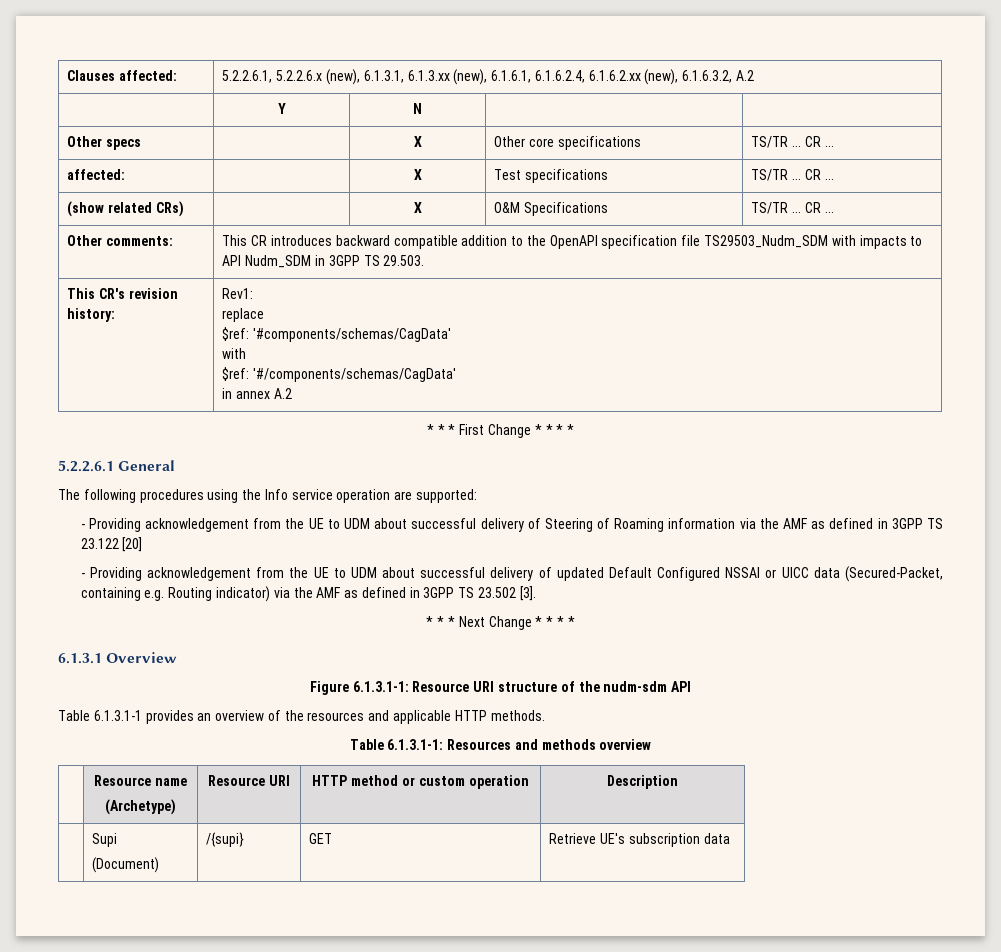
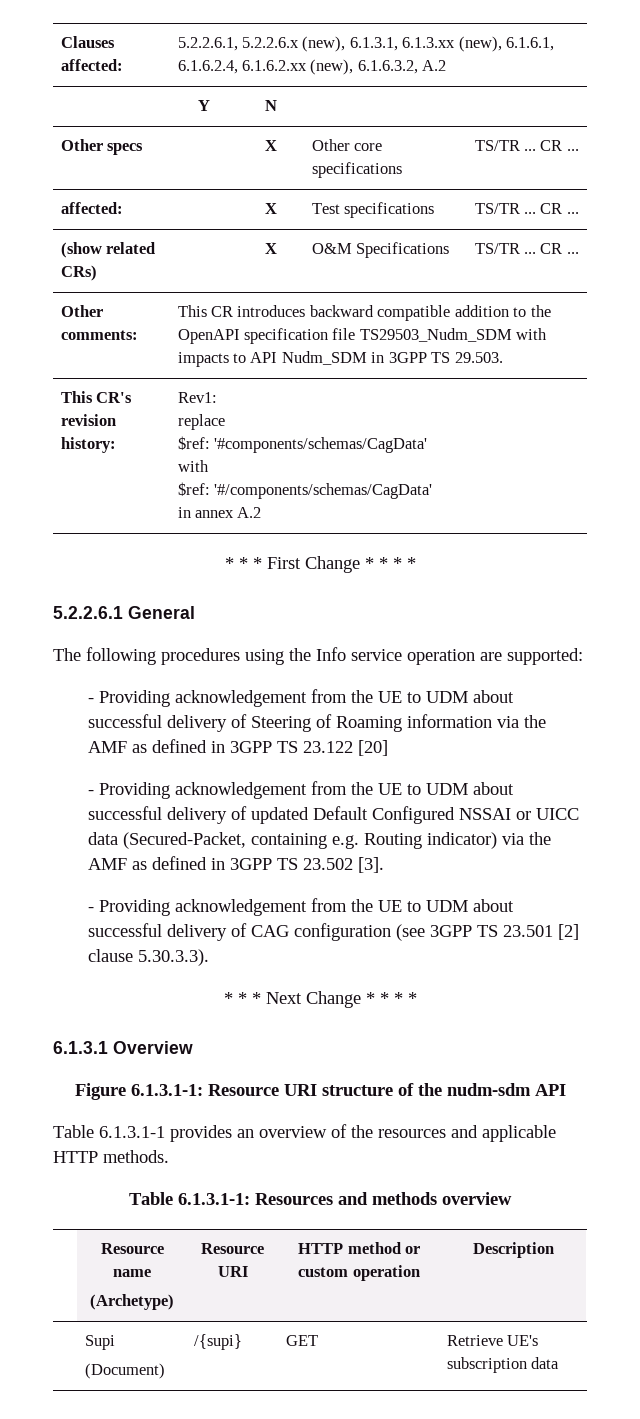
(536, 593) none -> [87,898,514,916] [87,923,579,941] [87,949,209,966] // - Providing acknowledgement from the UE to UDM about successful delivery of CAG configuration (see 3GPP TS 23.501 [2] clause 5.30.3.3).

